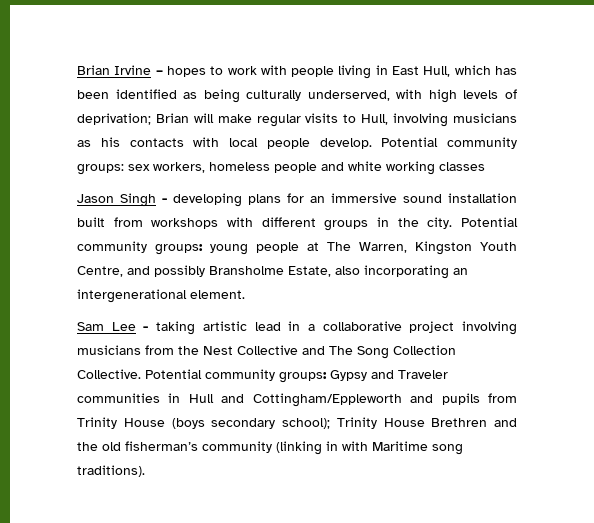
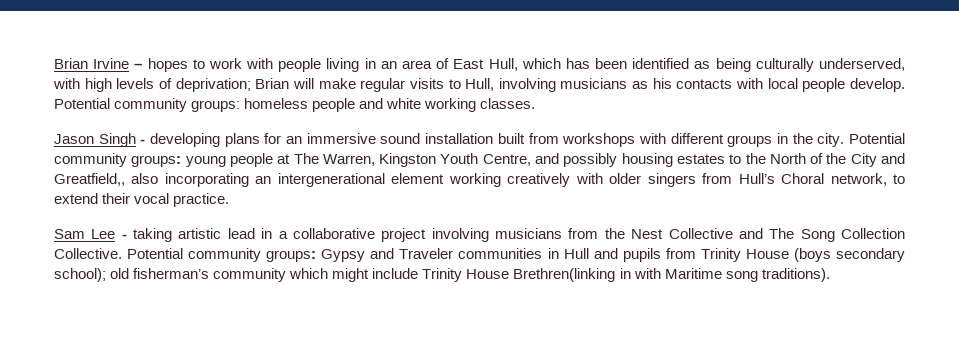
(388, 70) none -> [380,58,450,69] an area of
[128,162,205,173] sex workers, -> (241, 106) none
[439,162,485,171] classes -> [480,98,536,109] classes.
[209,265,468,279] [77,289,245,303] Bransholme Estate, also incorporating an intergenerational element. -> [621,153,905,167] [54,173,906,187] [54,193,230,207] housing estates to the North of the City and Greatfield,, also incorporating an intergenerational element working creatively with older singers from Hull’s Choral network, to extend their vocal practice.
[252,393,434,407] Cottingham/Eppleworth and -> (618, 253) none
[336,417,517,429] [77,441,322,455] Trinity House Brethren and the old fisherman’s community (linking -> [110,268,616,282] old fisherman’s community which might include Trinity House Brethren(linking

